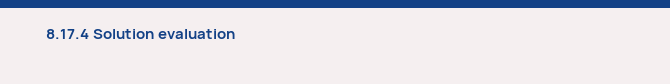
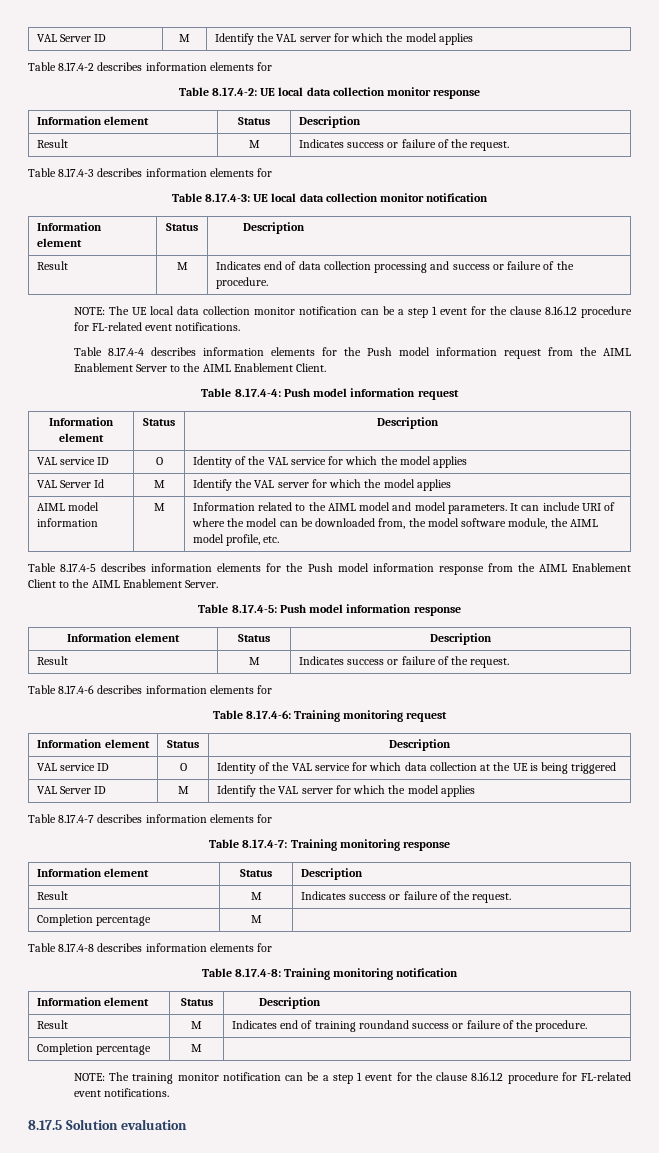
[46,29,89,39] 8.17.4 -> [36,34,107,42] [179,34,190,42] [214,33,473,45] [28,62,273,71] [178,87,481,99] [36,116,150,125] [238,117,270,125] [298,116,361,128] [36,139,68,148] [248,140,260,148] [298,139,510,151] [28,168,273,177] [171,193,489,202] [36,222,102,231] [36,238,82,247] [166,223,198,231] [243,222,306,234] [36,261,68,270] [176,262,188,270] [215,261,574,273] [215,277,268,289] [73,306,633,318] [73,322,241,331] [73,347,632,359] [73,363,327,372] [201,388,459,400] [49,417,114,426] [59,433,104,442] [143,418,175,426] [377,417,439,429] [36,457,110,465] [155,457,163,465] [192,456,468,468] [36,479,105,488] [153,480,165,488] [192,479,451,491] [36,502,100,511] [36,518,98,527] [153,503,165,511] [192,502,616,514] [191,518,598,529] [192,534,280,546] [28,563,631,575] [28,579,219,588] [198,604,461,616] [67,633,180,642] [238,634,270,642] [430,633,492,645] [36,656,68,665] [248,657,260,665] [298,656,510,668] [28,685,273,694] [212,710,448,722] [37,739,150,748] [167,740,199,748] [389,739,451,751] [36,763,110,771] [179,763,187,771] [216,762,617,774] [36,786,107,794] [177,786,189,794] [216,785,475,797] [28,814,273,823] [209,839,450,851] [36,868,150,877] [240,869,272,877] [300,868,363,880] [36,891,68,900] [250,892,262,900] [300,891,512,903] [36,914,152,926] [250,915,262,923] [28,943,273,952] [201,968,459,980] [36,997,150,1006] [180,998,213,1006] [259,997,322,1009] [36,1020,68,1029] [191,1021,202,1029] [231,1020,588,1032] [36,1043,152,1055] [191,1044,202,1052] [73,1072,631,1084] [73,1088,170,1097] [28,1120,62,1130] VAL Server ID | M | Identify the VAL server for which the model applies // Table 8.17.4-2 describes information elements for // Table 8.17.4-2: UE local data collection monitor response // Information element | Status | Description // Result | M | Indicates success or failure of the request. // Table 8.17.4-3 describes information elements for // Table 8.17.4-3: UE local data collection monitor notification // Information element | Status | Description // Result | M | Indicates end of data collection processing and success or failure of the procedure. // NOTE: The UE local data collection monitor notification can be a step 1 event for the clause 8.16.1.2 procedure for FL-related event notifications. // Table 8.17.4-4 describes information elements for the Push model information request from the AIML Enablement Server to the AIML Enablement Client. // Table 8.17.4-4: Push model information request // Information element | Status | Description // VAL service ID | O | Identity of the VAL service for which the model applies // VAL Server Id | M | Identify the VAL server for which the model applies // AIML model information | M | Information related to the AIML model and model parameters. It can include URI of where the model can be downloaded from, the model software module, the AIML model profile, etc. // Table 8.17.4-5 describes information elements for the Push model information response from the AIML Enablement Client to the AIML Enablement Server. // Table 8.17.4-5: Push model information response // Information element | Status | Description // Result | M | Indicates success or failure of the request. // Table 8.17.4-6 describes information elements for // Table 8.17.4-6: Training monitoring request // Information element | Status | Description // VAL service ID | O | Identity of the VAL service for which data collection at the UE is being triggered // VAL Server ID | M | Identify the VAL server for which the model applies // Table 8.17.4-7 describes information elements for // Table 8.17.4-7: Training monitoring response // Information element | Status | Description // Result | M | Indicates success or failure of the request. // Completion percentage | M | // Table 8.17.4-8 describes information elements for // Table 8.17.4-8: Training monitoring notification // Information element | Status | Description // Result | M | Indicates end of training roundand success or failure of the procedure. // Completion percentage | M | // NOTE: The training monitor notification can be a step 1 event for the clause 8.16.1.2 procedure for FL-related event notifications. // 8.17.5

